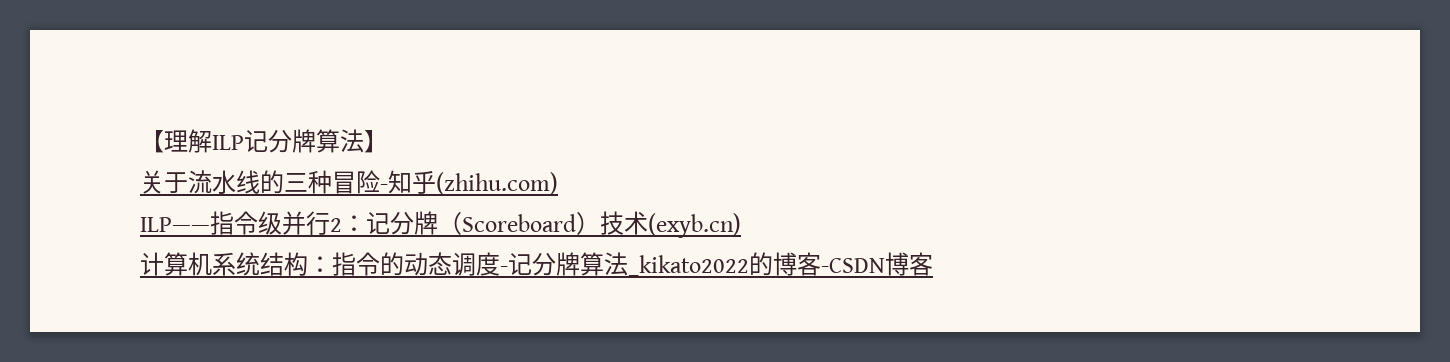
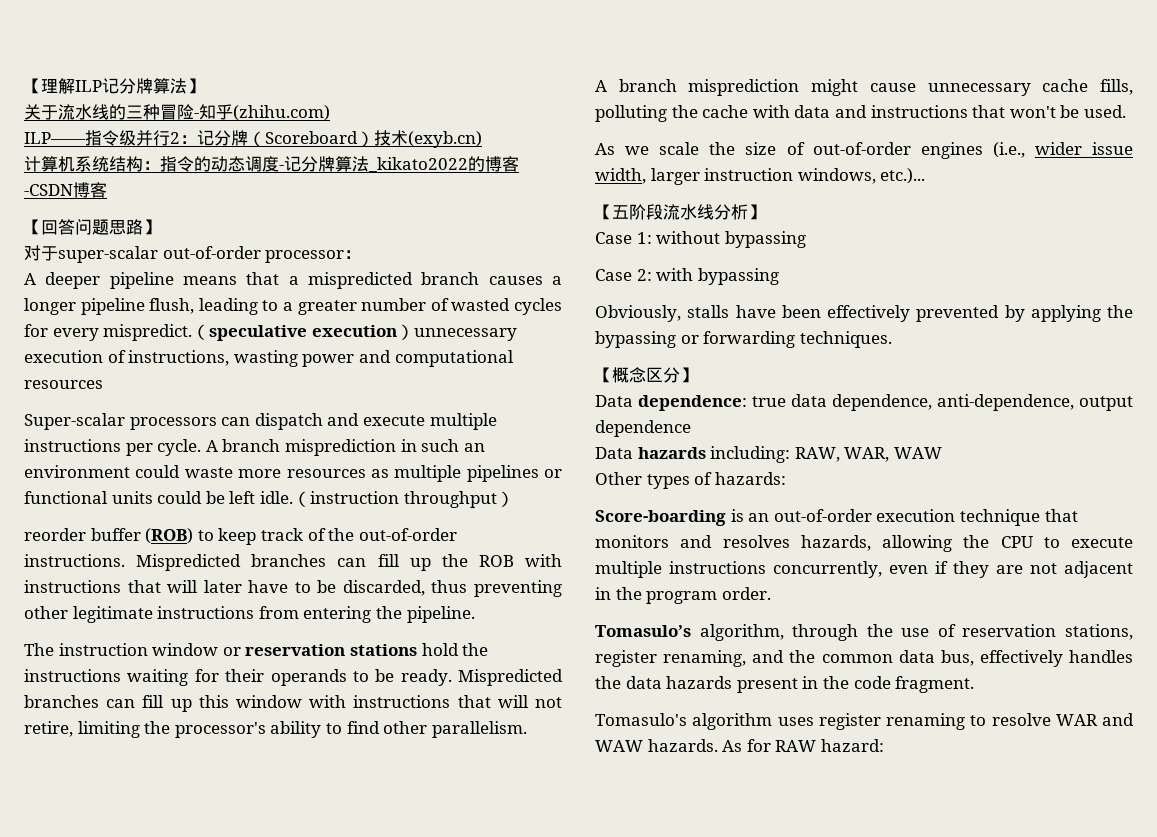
(933, 264) none -> [24,219,160,235] [24,245,362,263] [24,272,562,289] [24,298,563,315] [24,324,517,341] [24,350,514,367] [24,380,103,389] [24,413,497,430] [24,439,485,456] [24,465,562,482] [24,491,514,508] [24,528,457,545] [24,554,562,571] [24,580,562,597] [24,606,475,623] [24,643,489,656] [24,669,563,686] [24,695,562,712] [24,721,527,738] [595,79,1133,96] [595,105,1126,122] [595,142,1133,159] [595,168,926,185] [595,204,765,220] [595,231,806,248] [595,268,779,285] [595,305,1133,322] [595,331,892,348] [595,367,697,383] [595,394,1133,411] [595,420,691,437] [595,446,942,463] [595,472,786,489] [595,509,1078,526] [595,535,1133,552] [595,561,1133,578] [595,587,771,604] [595,624,1133,641] [595,650,1133,667] [595,676,975,693] [595,713,1134,730] [595,739,884,752] // 【回答问题思路】 // 对于super-scalar out-of-order processor： // A deeper pipeline means that a mispredicted branch causes a longer pipeline flush, leading to a greater number of wasted cycles for every mispredict.（speculative execution）unnecessary execution of instructions, wasting power and computational resources // Super-scalar processors can dispatch and execute multiple instructions per cycle. A branch misprediction in such an environment could waste more resources as multiple pipelines or functional units could be left idle.（instruction throughput） // reorder buffer (ROB) to keep track of the out-of-order instructions. Mispredicted branches can fill up the ROB with instructions that will later have to be discarded, thus preventing other legitimate instructions from entering the pipeline. // The instruction window or reservation stations hold the instructions waiting for their operands to be ready. Mispredicted branches can fill up this window with instructions that will not retire, limiting the processor's ability to find other parallelism. // A branch misprediction might cause unnecessary cache fills, polluting the cache with data and instructions that won't be used. // As we scale the size of out-of-order engines (i.e., wider issue width, larger instruction windows, etc.)... // 【五阶段流水线分析】 // Case 1: without bypassing // Case 2: with bypassing // Obviously, stalls have been effectively prevented by applying the bypassing or forwarding techniques. // 【概念区分】 // Data dependence: true data dependence, anti-dependence, output dependence // Data hazards including: RAW, WAR, WAW // Other types of hazards: // Score-boarding is an out-of-order execution technique that monitors and resolves hazards, allowing the CPU to execute multiple instructions concurrently, even if they are not adjacent in the program order. // Tomasulo’s algorithm, through the use of reservation stations, register renaming, and the common data bus, effectively handles the data hazards present in the code fragment. // Tomasulo's algorithm uses register renaming to resolve WAR and WAW hazards. As for RAW hazard:

